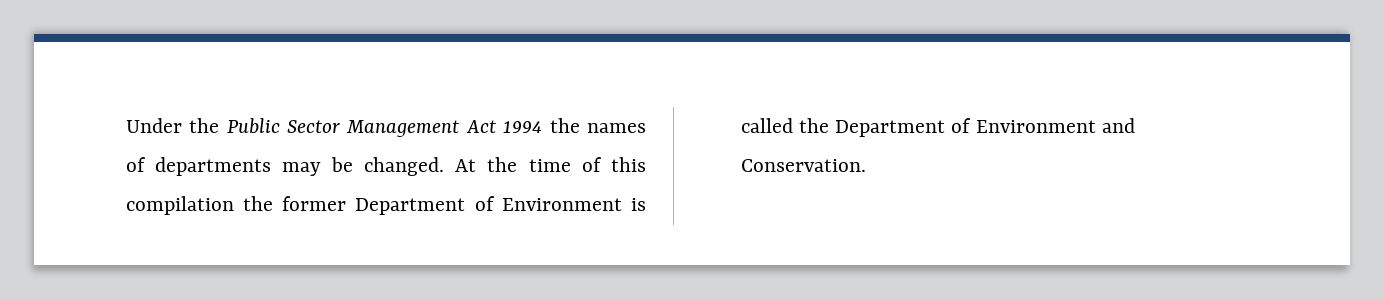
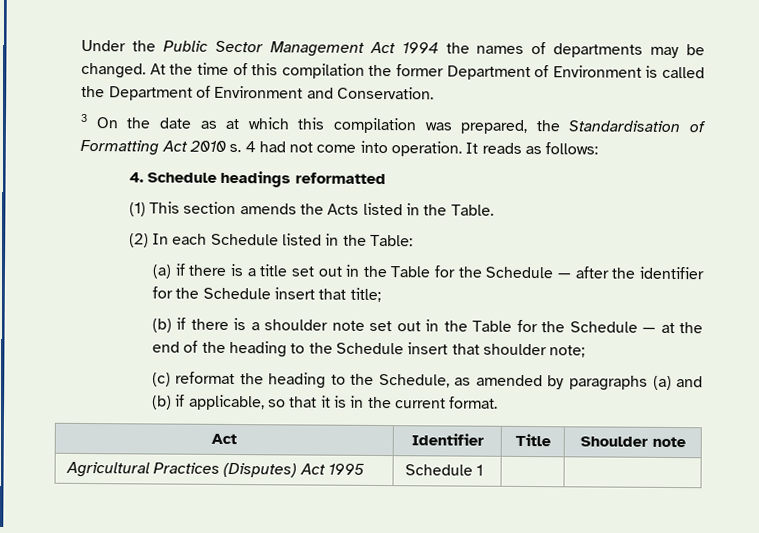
(866, 165) none -> [80,113,705,135] [80,139,599,157] [128,170,386,188] [128,201,494,217] [128,233,413,248] [151,263,705,280] [151,286,381,303] [151,317,704,334] [151,340,586,358] [151,371,703,391] [151,394,499,411] [211,433,237,445] [410,433,484,446] [514,433,551,447] [579,436,686,448] [65,461,364,478] [404,464,484,476] // 3 On the date as at which this compilation was prepared, the Standardisation of Formatting Act 2010 s. 4 had not come into operation. It reads as follows: // 4. Schedule headings reformatted // (1) This section amends the Acts listed in the Table. // (2) In each Schedule listed in the Table: // (a) if there is a title set out in the Table for the Schedule — after the identifier for the Schedule insert that title; // (b) if there is a shoulder note set out in the Table for the Schedule — at the end of the heading to the Schedule insert that shoulder note; // (c) reformat the heading to the Schedule, as amended by paragraphs (a) and (b) if applicable, so that it is in the current format. // Act | Identifier | Title | Shoulder note // Agricultural Practices (Disputes) Act 1995 | Schedule 1 | |

